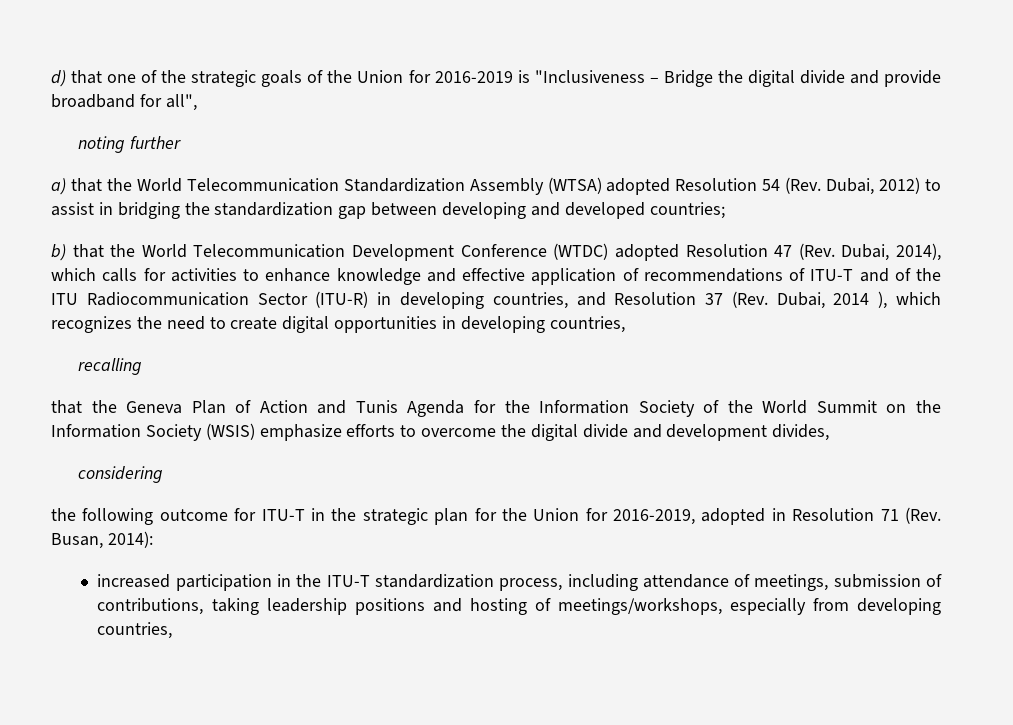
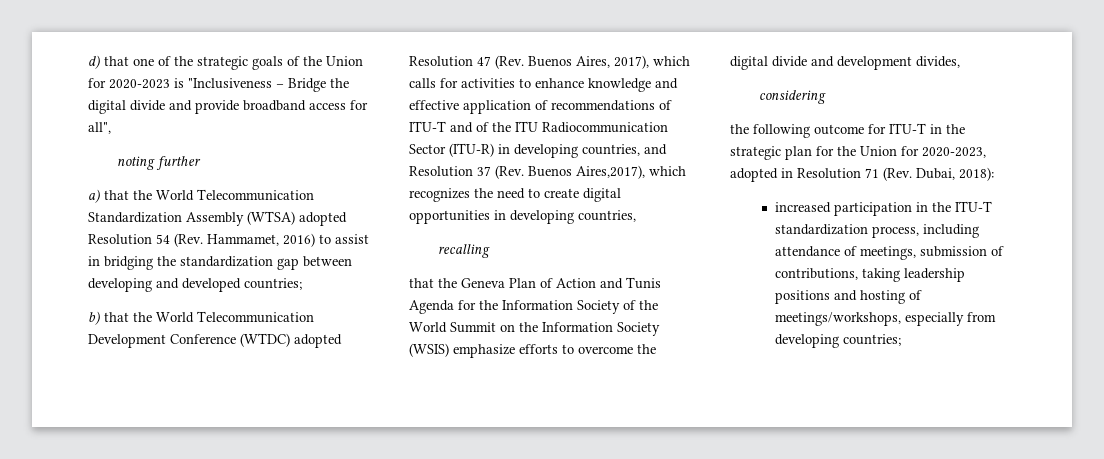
[434,71,513,83] 2016-2019 -> [109,79,170,89] 2020-2023
(135, 101) none -> [309,103,346,110] access
[826,177,921,195] Dubai, 2012) -> [207,233,315,247] Hammamet, 2016)
[841,243,941,261] Dubai, 2014), -> [528,55,649,69] Buenos Aires, 2017),
[776,291,888,309] Dubai, 2014 ), -> [528,165,645,179] Buenos Aires,2017),
[613,509,696,525] 2016-2019, -> [922,147,986,158] 2020-2023,
[51,531,153,549] Busan, 2014): -> [916,167,994,181] Dubai, 2018):
[97,622,173,639] countries, -> [842,334,901,346] countries;

